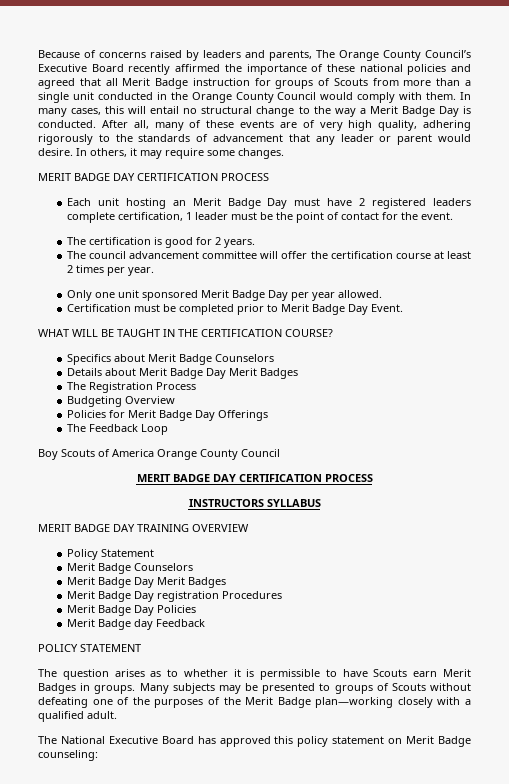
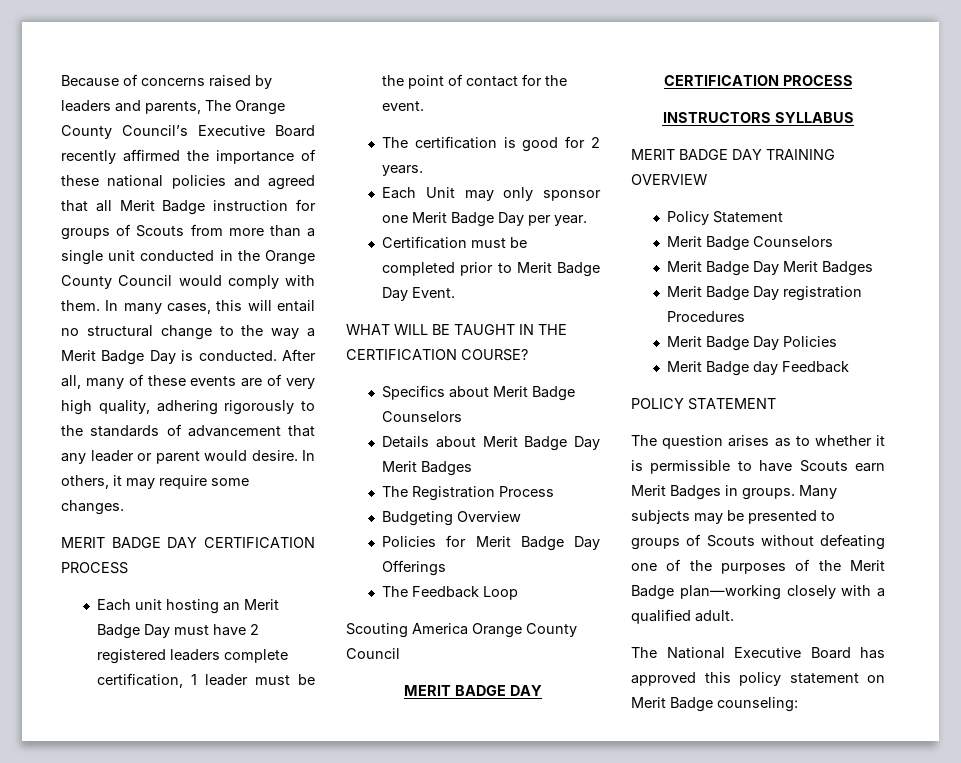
[66,251,471,259] [66,265,154,276] [66,290,198,301] The council advancement committee will offer the certification course at least 2 times per year. // Only one unit sponsored -> [382,187,601,201] [382,215,409,223] Each Unit may only sponsor one
[311,290,382,301] year allowed. -> [554,215,588,226] year.
[38,449,110,460] Boy Scouts of -> [346,623,408,638] Scouting

